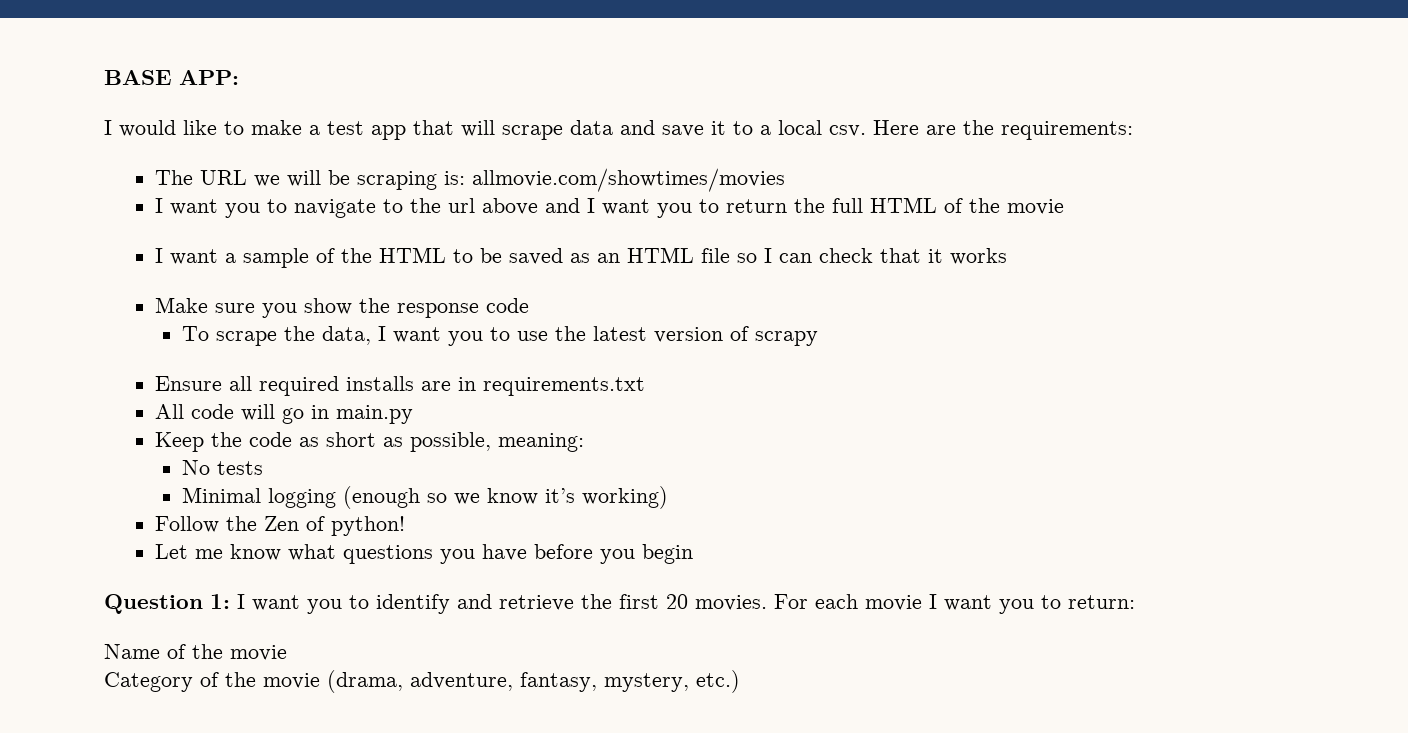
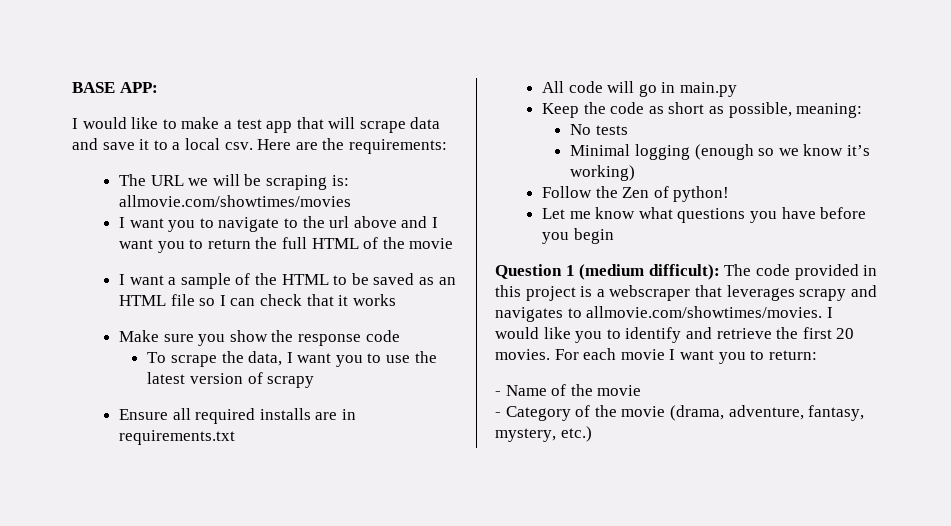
[210,594,300,611] 1: I want -> [565,264,878,280] [495,285,877,301] [495,306,833,322] [495,327,571,339] 1 (medium difficult): The code provided in this project is a webscraper that leverages scrapy and navigates to allmovie.com/showtimes/movies. I would like
(1135, 602) none -> [495,391,501,396] -
(287, 653) none -> [495,412,501,417] -

